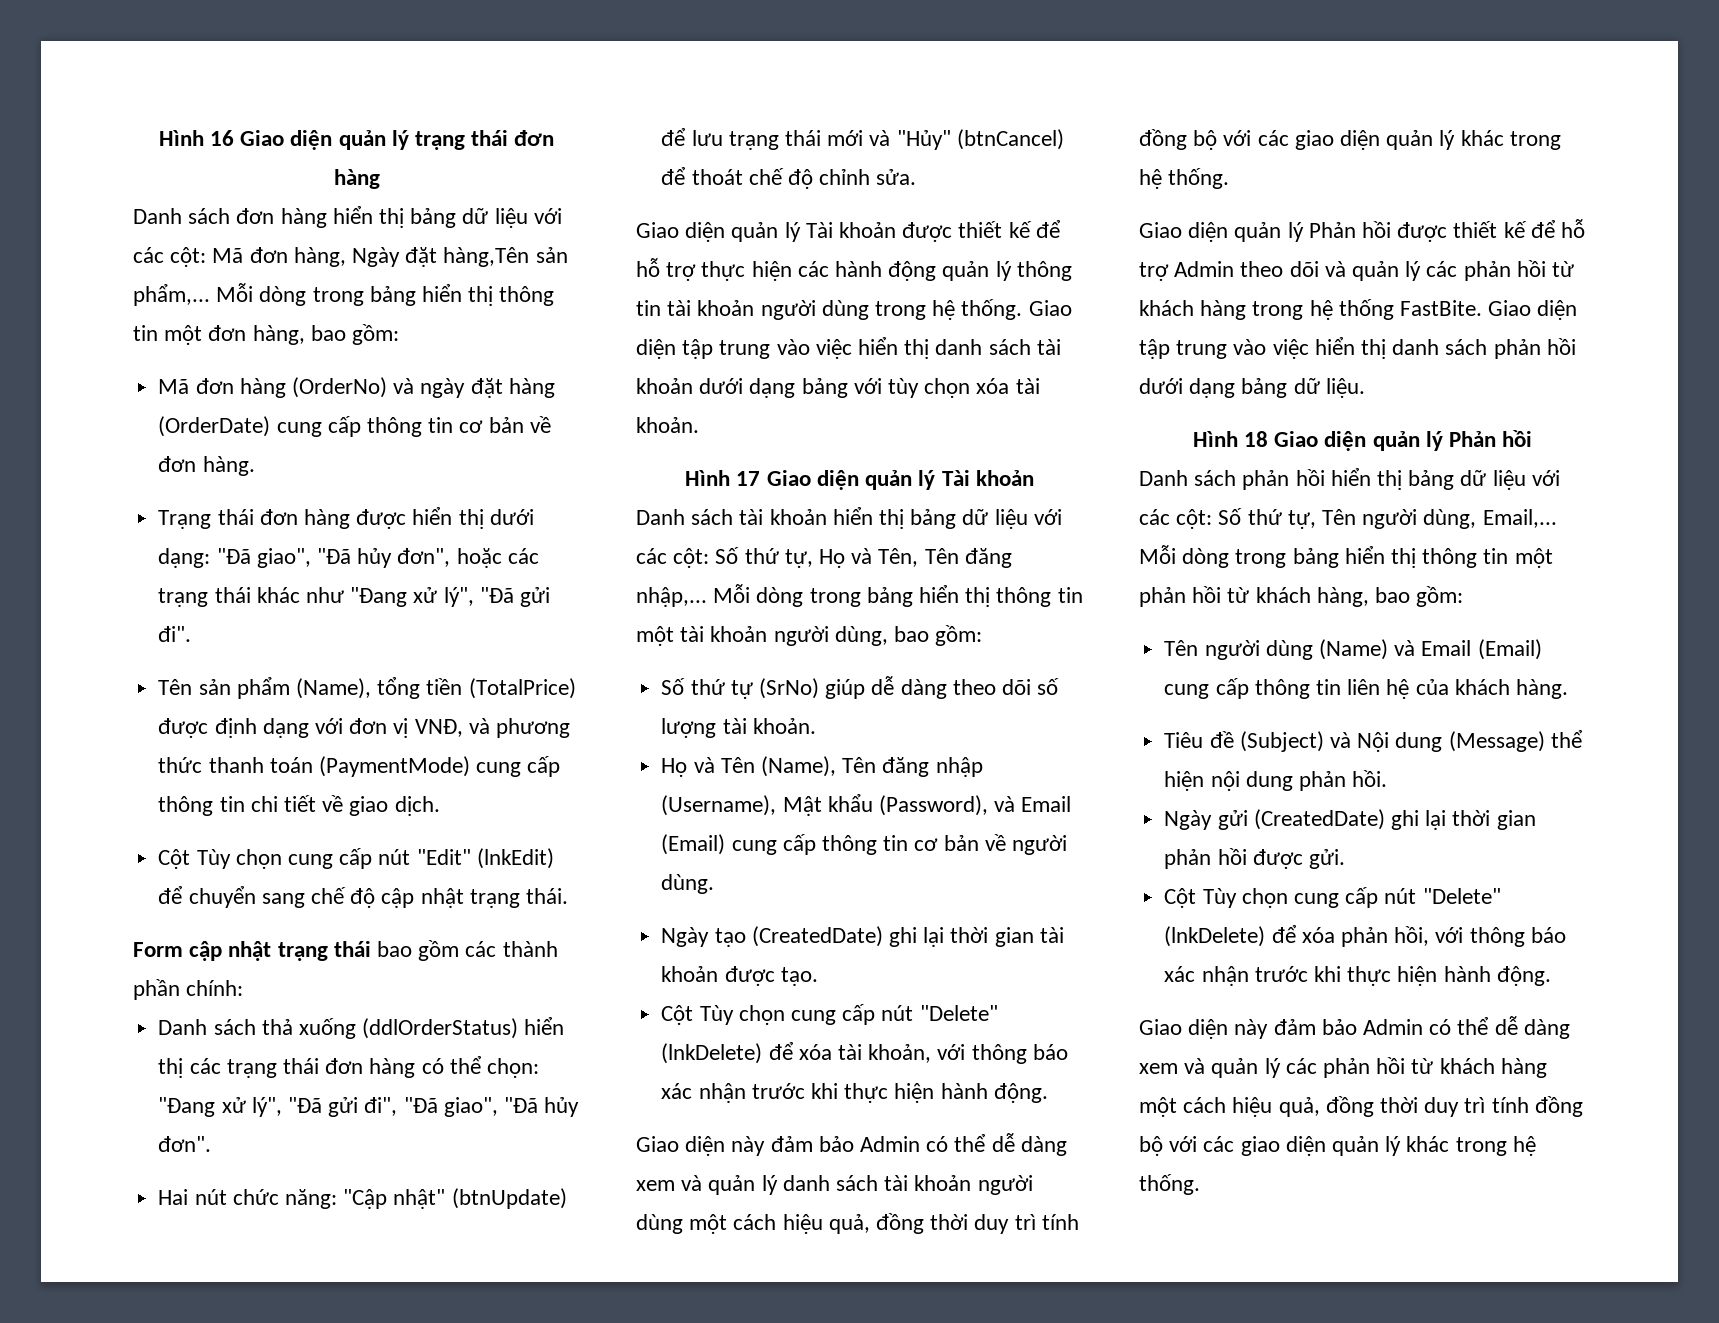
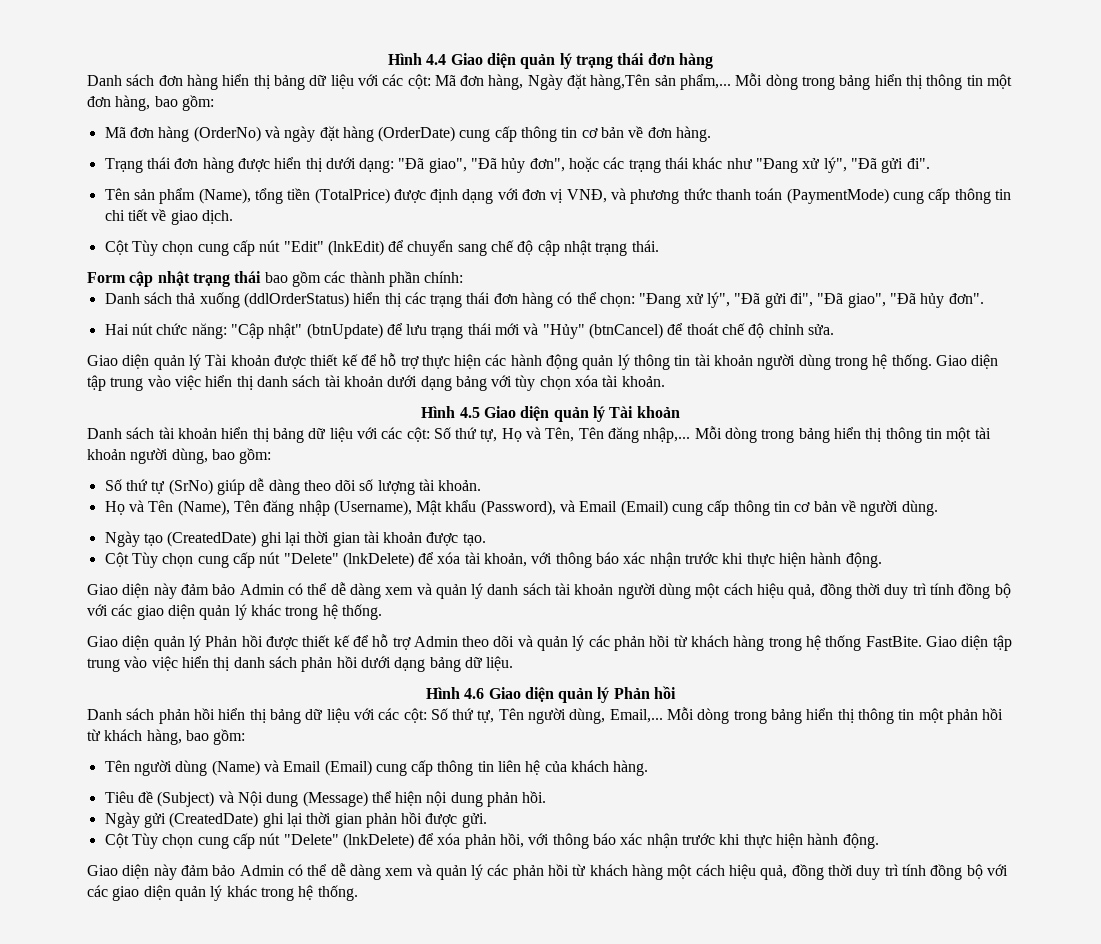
[158,130,234,146] Hình 16 -> [388,53,447,65] Hình 4.4
[736,471,761,486] 17 -> [459,407,480,418] 4.5
[1243,431,1268,447] 18 -> [464,688,485,699] 4.6

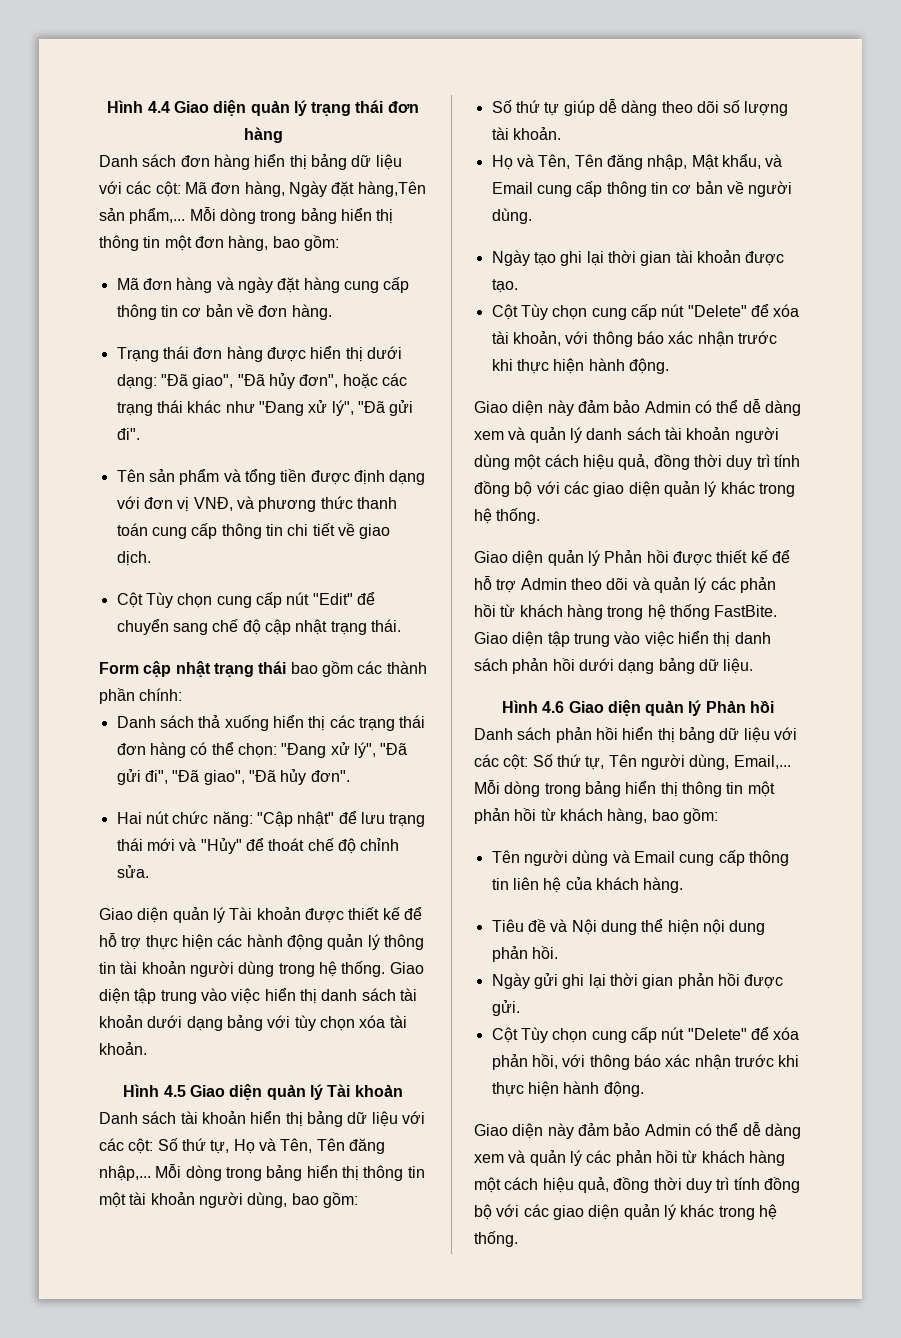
[193,126,261,142] (OrderNo) -> (213, 285) none
[378,126,456,142] (OrderDate) -> (340, 285) none
[198,188,251,204] (Name), -> [223,469,241,482] và
[314,188,390,204] (TotalPrice) -> (307, 475) none
[786,188,889,204] (PaymentMode) -> (148, 529) none
[327,240,384,256] (lnkEdit) -> (353, 599) none
[243,292,349,308] (ddlOrderStatus) -> (269, 723) none
[306,323,383,339] (btnUpdate) -> (335, 819) none
[589,323,664,339] (btnCancel) -> (242, 846) none
[168,479,213,495] (SrNo) -> (560, 109) none
[148,500,668,516] Tên (Name), Tên đăng nhập (Username), Mật khẩu (Password), và Email (Email) -> [538,154,783,170] [491,182,533,194] Tên, Tên đăng nhập, Mật khẩu, và Email
[167,531,257,547] (CreatedDate) -> (556, 259) none
[342,552,414,568] (lnkDelete) -> (747, 311) none
[211,760,372,776] (Name) và Email (Email) -> [612,850,675,863] và Email
[157,791,215,807] (Subject) -> (546, 925) none
[302,791,368,807] (Message) -> (637, 927) none
[169,812,259,828] (CreatedDate) -> (558, 981) none
[342,833,414,849] (lnkDelete) -> (747, 1034) none

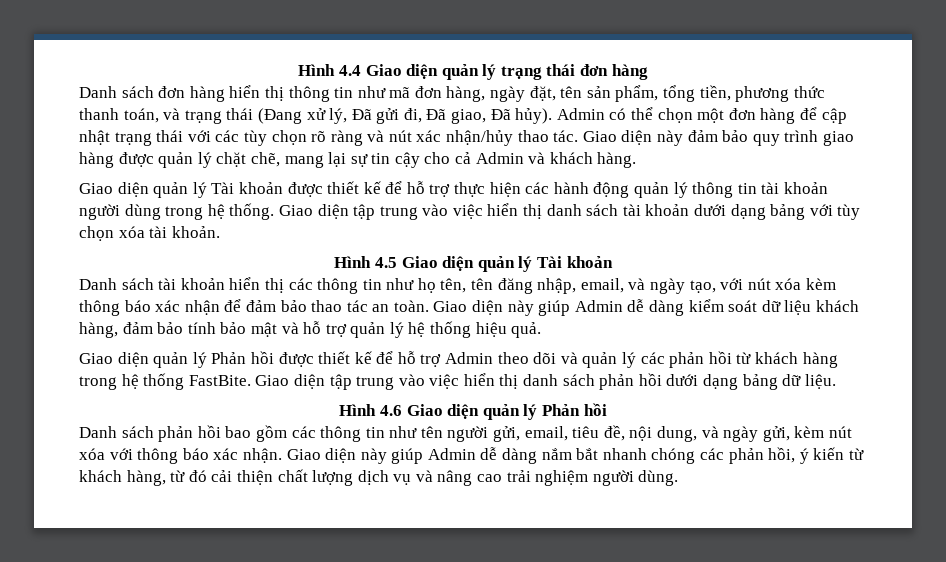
[310,154,402,170] [99,181,426,197] [99,207,394,224] [99,235,339,251] [116,277,410,293] [116,304,332,320] [116,346,402,362] [116,373,407,389] [116,400,414,416] [116,428,140,440] [116,469,426,485] [116,496,397,512] [116,523,391,539] [116,551,151,566] [116,592,375,608] [116,619,401,635] [99,661,427,677] [99,688,183,704] [116,715,426,731] [116,742,408,758] [116,769,350,785] [116,811,426,827] [116,838,400,854] [116,865,149,878] bảng dữ liệu với các cột: Mã đơn hàng, Ngày đặt hàng,Tên sản phẩm,... Mỗi dòng trong bảng hiển thị thông tin một đơn hàng, bao gồm: // Mã đơn hàng và ngày đặt hàng cung cấp thông tin cơ bản về đơn hàng. // Trạng thái đơn hàng được hiển thị dưới dạng: "Đã giao", "Đã hủy đơn", hoặc các trạng thái khác như "Đang xử lý", "Đã gửi đi". // Tên sản phẩm và tổng tiền được định dạng với đơn vị VNĐ, và phương thức thanh toán cung cấp thông tin chi tiết về giao dịch. // Cột Tùy chọn cung cấp nút "Edit" để chuyển sang chế độ cập nhật trạng thái. // Form cập nhật trạng thái bao gồm các thành phần chính: // Danh sách thả xuống hiển thị các trạng thái đơn hàng có thể chọn: "Đang xử lý", "Đã gửi đi", "Đã giao", "Đã hủy đơn". // Hai nút chức năng: "Cập nhật" để lưu trạng thái mới và "Hủy" để thoát chế độ chỉnh sửa. -> [288,85,825,102] [79,107,847,124] [79,130,854,146] [79,152,637,168] thông tin như mã đơn hàng, ngày đặt, tên sản phẩm, tổng tiền, phương thức thanh toán, và trạng thái (Đang xử lý, Đã gửi đi, Đã giao, Đã hủy). Admin có thể chọn một đơn hàng để cập nhật trạng thái với các tùy chọn rõ ràng và nút xác nhận/hủy thao tác. Giao diện này đảm bảo quy trình giao hàng được quản lý chặt chẽ, mang lại sự tin cậy cho cả Admin và khách hàng.
[306,1111,425,1127] [99,1138,385,1154] [99,1164,425,1181] [99,1192,358,1208] [491,99,789,116] [491,127,561,140] [491,154,783,170] [491,181,793,197] [491,208,532,224] [491,250,785,266] [491,279,518,293] [491,304,800,320] [491,331,777,347] [491,358,669,374] [474,399,801,416] [474,427,779,443] [474,454,800,470] [474,481,795,497] [474,508,541,524] bảng dữ liệu với các cột: Số thứ tự, Họ và Tên, Tên đăng nhập,... Mỗi dòng trong bảng hiển thị thông tin một tài khoản người dùng, bao gồm: // Số thứ tự giúp dễ dàng theo dõi số lượng tài khoản. // Họ và Tên, Tên đăng nhập, Mật khẩu, và Email cung cấp thông tin cơ bản về người dùng. // Ngày tạo ghi lại thời gian tài khoản được tạo. // Cột Tùy chọn cung cấp nút "Delete" để xóa tài khoản, với thông báo xác nhận trước khi thực hiện hành động. // Giao diện này đảm bảo Admin có thể dễ dàng xem và quản lý danh sách tài khoản người dùng một cách hiệu quả, đồng thời duy trì tính đồng bộ với các giao diện quản lý khác trong hệ thống. -> [288,278,836,294] [79,299,859,316] [79,321,542,338] các thông tin như họ tên, tên đăng nhập, email, và ngày tạo, với nút xóa kèm thông báo xác nhận để đảm bảo thao tác an toàn. Giao diện này giúp Admin dễ dàng kiểm soát dữ liệu khách hàng, đảm bảo tính bảo mật và hỗ trợ quản lý hệ thống hiệu quả.
[622,727,797,743] [474,754,791,770] [474,780,775,797] [474,808,718,824] [491,850,789,866] [491,877,684,893] [491,919,766,935] [491,946,558,962] [491,973,784,989] [491,1000,520,1016] [491,1027,800,1043] [491,1054,800,1070] [491,1081,644,1097] [474,1122,801,1139] [474,1150,785,1166] [474,1177,800,1193] [474,1204,777,1220] [474,1231,518,1247] hiển thị bảng dữ liệu với các cột: Số thứ tự, Tên người dùng, Email,... Mỗi dòng trong bảng hiển thị thông tin một phản hồi từ khách hàng, bao gồm: // Tên người dùng và Email cung cấp thông tin liên hệ của khách hàng. // Tiêu đề và Nội dung thể hiện nội dung phản hồi. // Ngày gửi ghi lại thời gian phản hồi được gửi. // Cột Tùy chọn cung cấp nút "Delete" để xóa phản hồi, với thông báo xác nhận trước khi thực hiện hành động. // Giao diện này đảm bảo Admin có thể dễ dàng xem và quản lý các phản hồi từ khách hàng một cách hiệu quả, đồng thời duy trì tính đồng bộ với các giao diện quản lý khác trong hệ thống. -> [225,425,852,442] [79,447,864,464] [79,469,679,486] bao gồm các thông tin như tên người gửi, email, tiêu đề, nội dung, và ngày gửi, kèm nút xóa với thông báo xác nhận. Giao diện này giúp Admin dễ dàng nắm bắt nhanh chóng các phản hồi, ý kiến từ khách hàng, từ đó cải thiện chất lượng dịch vụ và nâng cao trải nghiệm người dùng.

